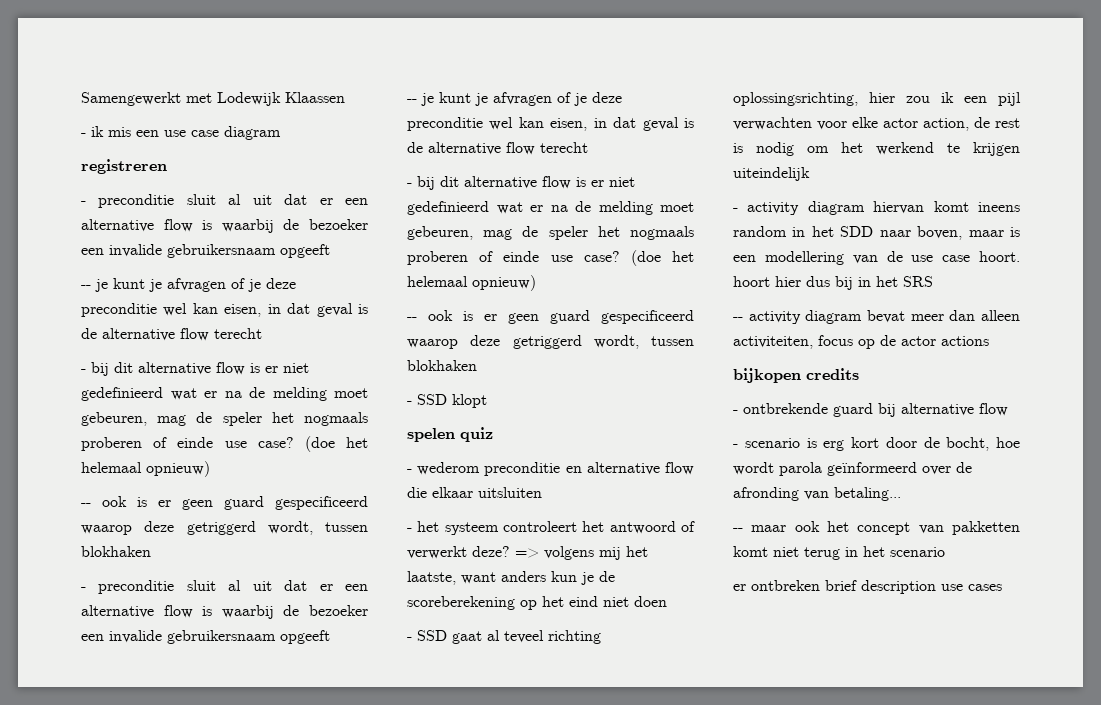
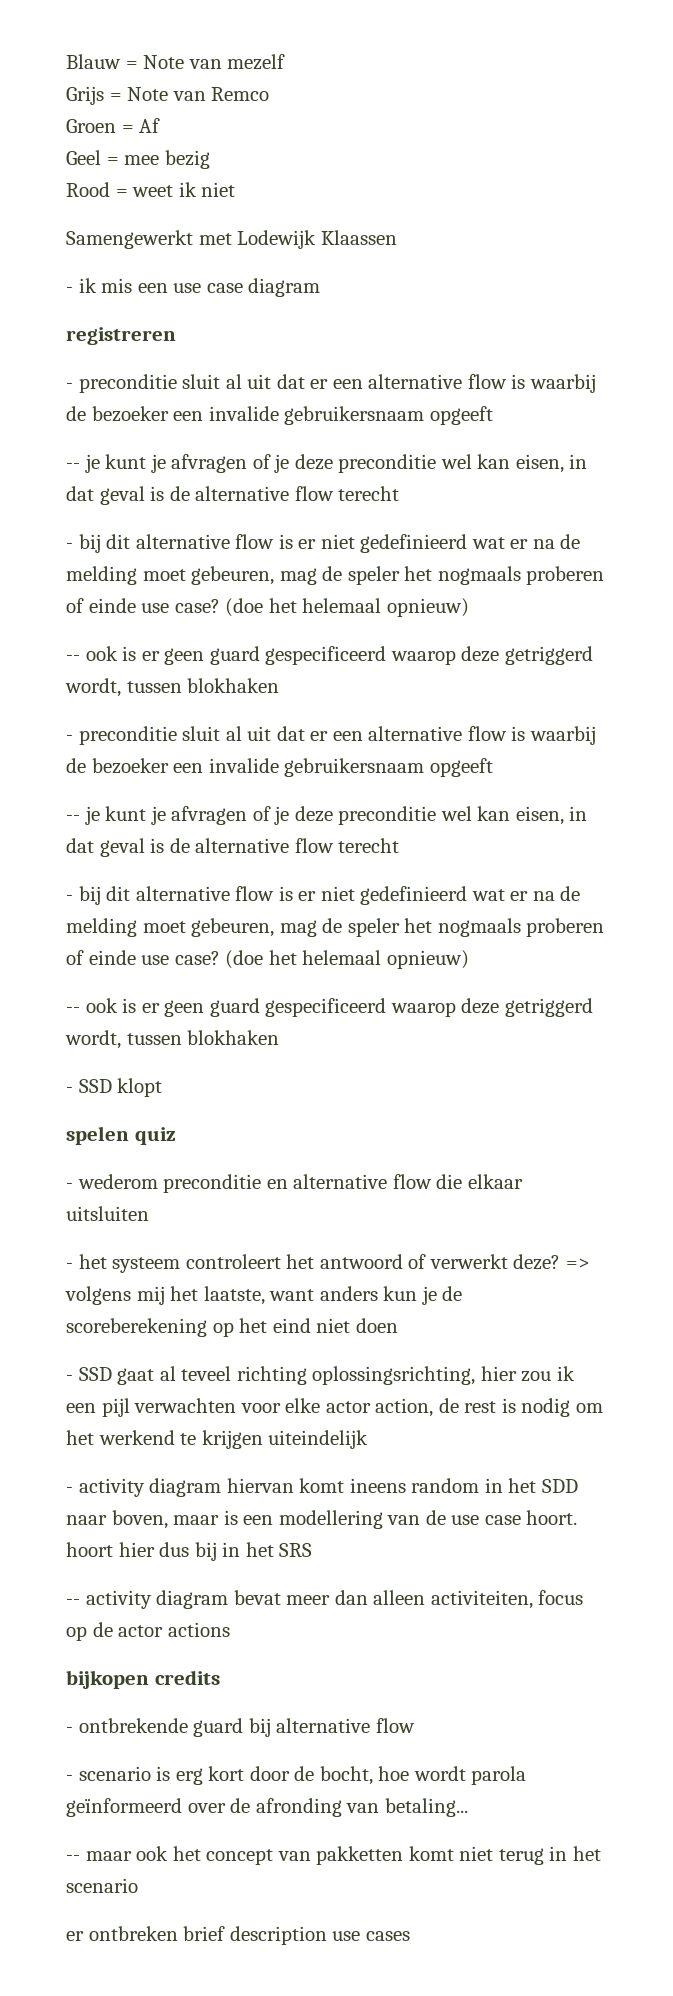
(81, 99) none -> [66,54,286,70] [66,86,270,105] [66,118,161,133] [66,150,210,169] [66,182,236,197] Blauw = Note van mezelf // Grijs = Note van Remco // Groen = Af // Geel = mee bezig // Rood = weet ik niet //

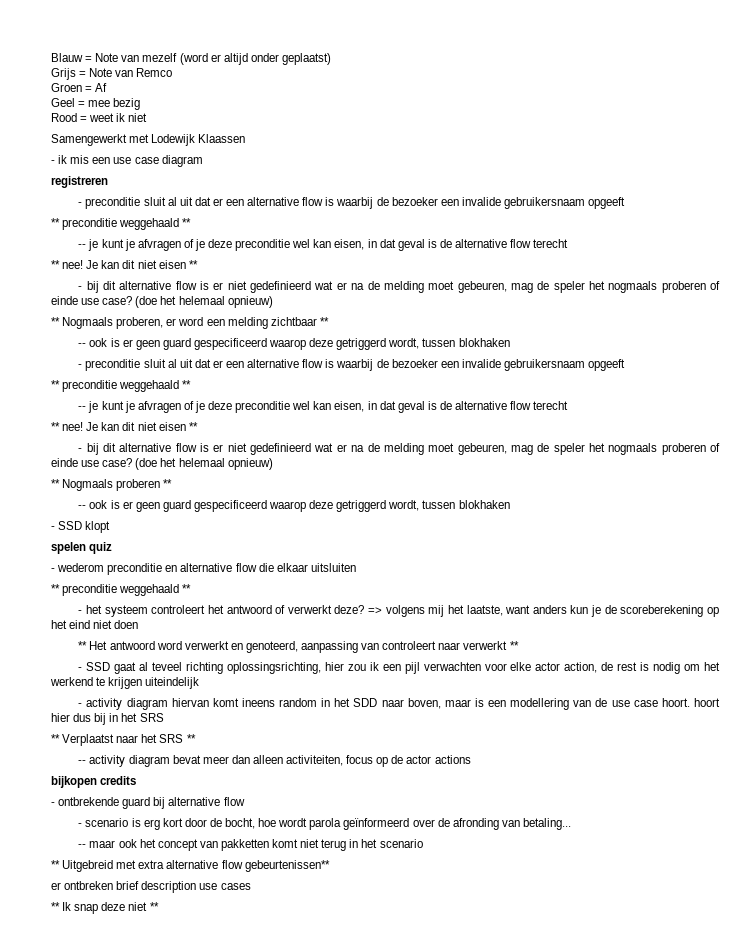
(286, 62) none -> [179,53,331,65] (word er altijd onder geplaatst)
(493, 415) none -> [51,218,192,230] // ** preconditie weggehaald **
(400, 493) none -> [51,260,198,269] // ** nee! Je kan dit niet eisen **
(469, 607) none -> [51,317,329,329] // ** Nogmaals proberen, er word een melding zichtbaar **
(493, 767) none -> [51,380,192,392] // ** preconditie weggehaald **
(400, 845) none -> [51,422,198,431] // ** nee! Je kan dit niet eisen **
(469, 959) none -> [51,479,173,491] // ** Nogmaals proberen **
(149, 1213) none -> [51,584,192,596] // ** preconditie weggehaald **
(398, 1325) none -> [78,641,519,653] // ** Het antwoord word verwerkt en genoteerd, aanpassing van controleert naar verwerkt **
(313, 1550) none -> [51,734,196,746] // ** Verplaatst naar het SRS **
(138, 1885) none -> [51,860,330,872] // ** Uitgebreid met extra alternative flow gebeurtenissen**
(410, 1936) none -> [51,902,159,914] // ** Ik snap deze niet **

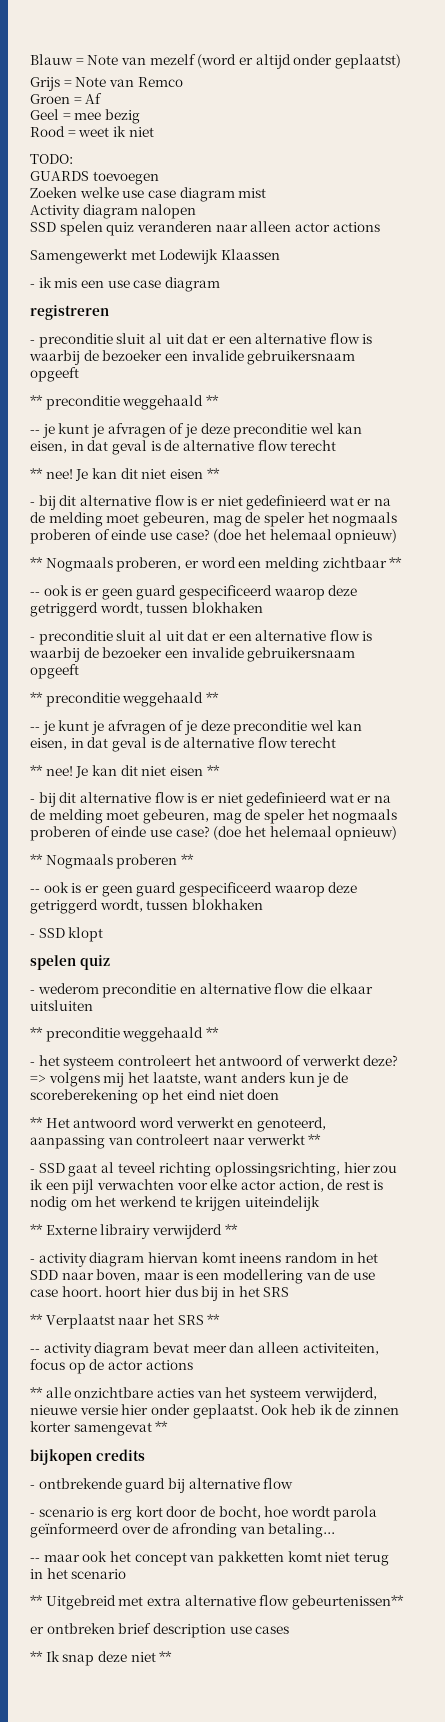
(148, 117) none -> [30,154,73,164] [30,171,159,185] [30,187,267,202] [30,204,197,219] [30,221,380,236] // TODO: // GUARDS toevoegen // Zoeken welke use case diagram mist // Activity diagram nalopen // SSD spelen quiz veranderen naar alleen actor actions
(200, 683) none -> [30,1224,238,1239] // ** Externe librairy verwijderd **
(471, 759) none -> [30,1387,377,1402] [30,1404,399,1419] [30,1421,169,1436] // ** alle onzichtbare acties van het systeem verwijderd, nieuwe versie hier onder geplaatst. Ook heb ik de zinnen korter samengevat **

